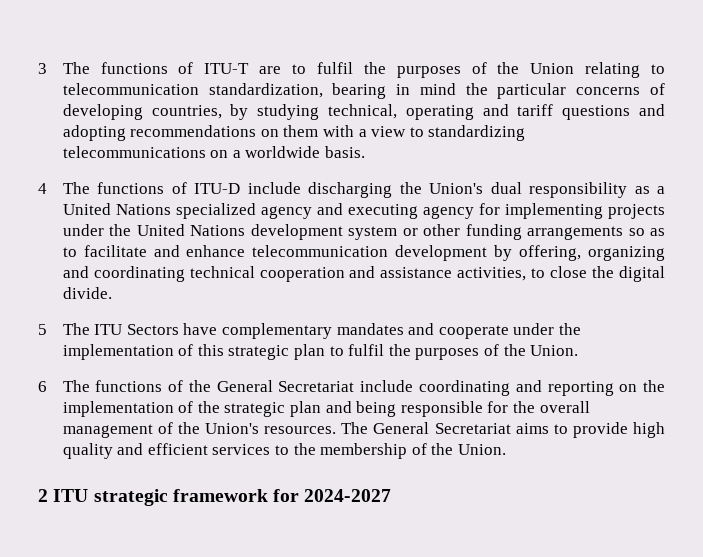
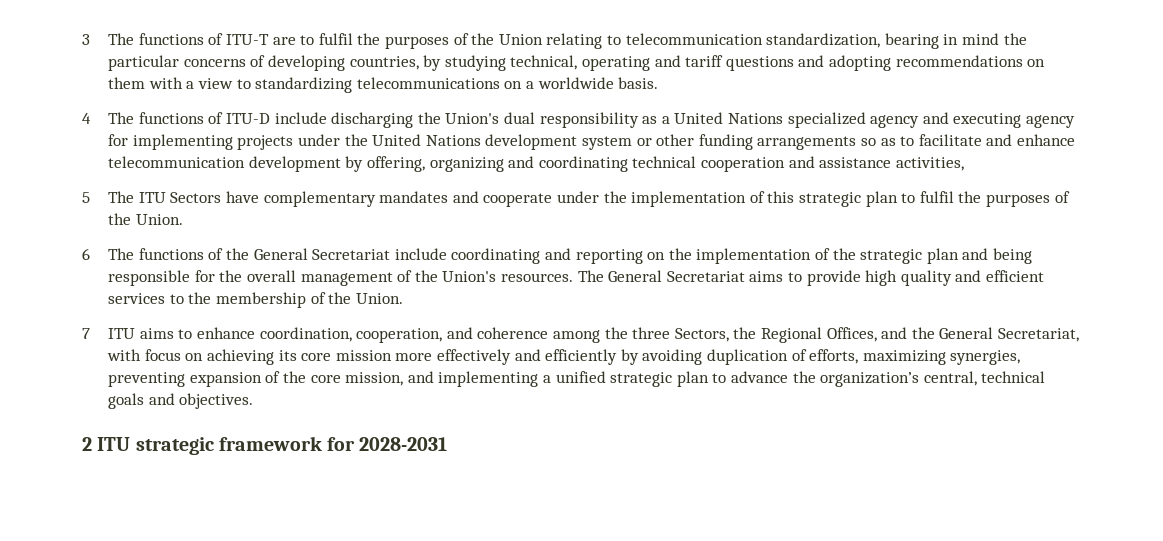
[531,266,665,282] [62,287,112,299] to close the digital divide. -> (964, 164) none
(507, 449) none -> [82,327,1079,343] [107,349,1021,365] [108,371,1046,387] [108,393,254,409] // 7 ITU aims to enhance coordination, cooperation, and coherence among the three Sectors, the Regional Offices, and the General Secretariat, with focus on achieving its core mission more effectively and efficiently by avoiding duplication of efforts, maximizing synergies, preventing expansion of the core mission, and implementing a unified strategic plan to advance the organization’s central, technical goals and objectives.
[304,489,392,502] 2024-2027 -> [359,437,448,451] 2028-2031

